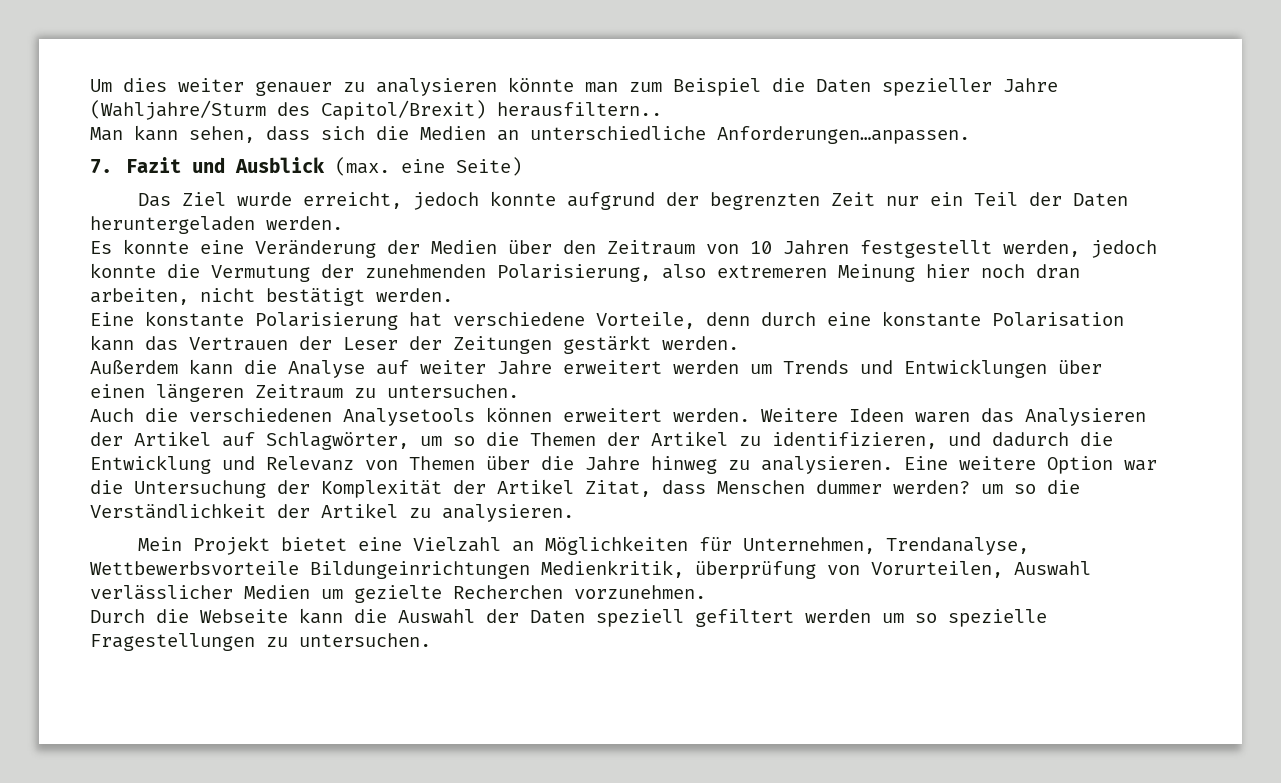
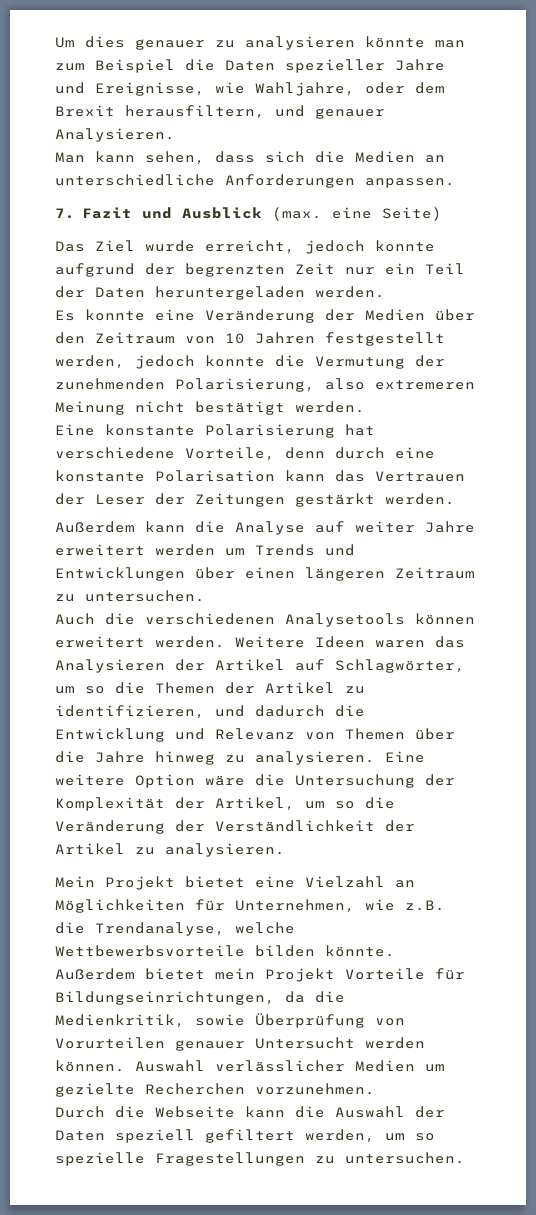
[178,78,244,92] weiter -> (125, 42) none
[90,100,662,120] (Wahljahre/Sturm des Capitol/Brexit) herausfiltern.. -> [55,82,445,96] [55,105,385,119] [55,128,175,142] und Ereignisse, wie Wahljahre, oder dem Brexit herausfiltern, und genauer Analysieren.
[717,126,970,144] Anforderungen…anpassen. -> [225,174,455,188] Anforderungen anpassen.
[926,264,1080,279] [90,288,189,305] hier noch dran arbeiten, -> (125, 408) none
[1124,460,1157,471] war -> [205,775,245,786] wäre
[497,479,1080,497] Artikel Zitat, dass Menschen dummer werden? um so die -> [215,797,395,811] [55,820,205,834] Artikel, um so die Veränderung der
[885,537,1029,555] [90,560,1003,579] Trendanalyse, Wettbewerbsvorteile Bildungeinrichtungen Medienkritik, überprüfung von Vorurteilen, -> [365,899,445,911] [55,922,295,936] [55,945,395,957] [55,968,465,982] [55,991,345,1005] [55,1013,405,1028] [55,1037,425,1051] [55,1060,125,1072] wie z.B. die Trendanalyse, welche Wettbewerbsvorteile bilden könnte. Außerdem bietet mein Projekt Vorteile für Bildungseinrichtungen, da die Medienkritik, sowie Überprüfung von Vorurteilen genauer Untersucht werden können.
[805,609,871,623] werden -> [305,1129,375,1143] werden,

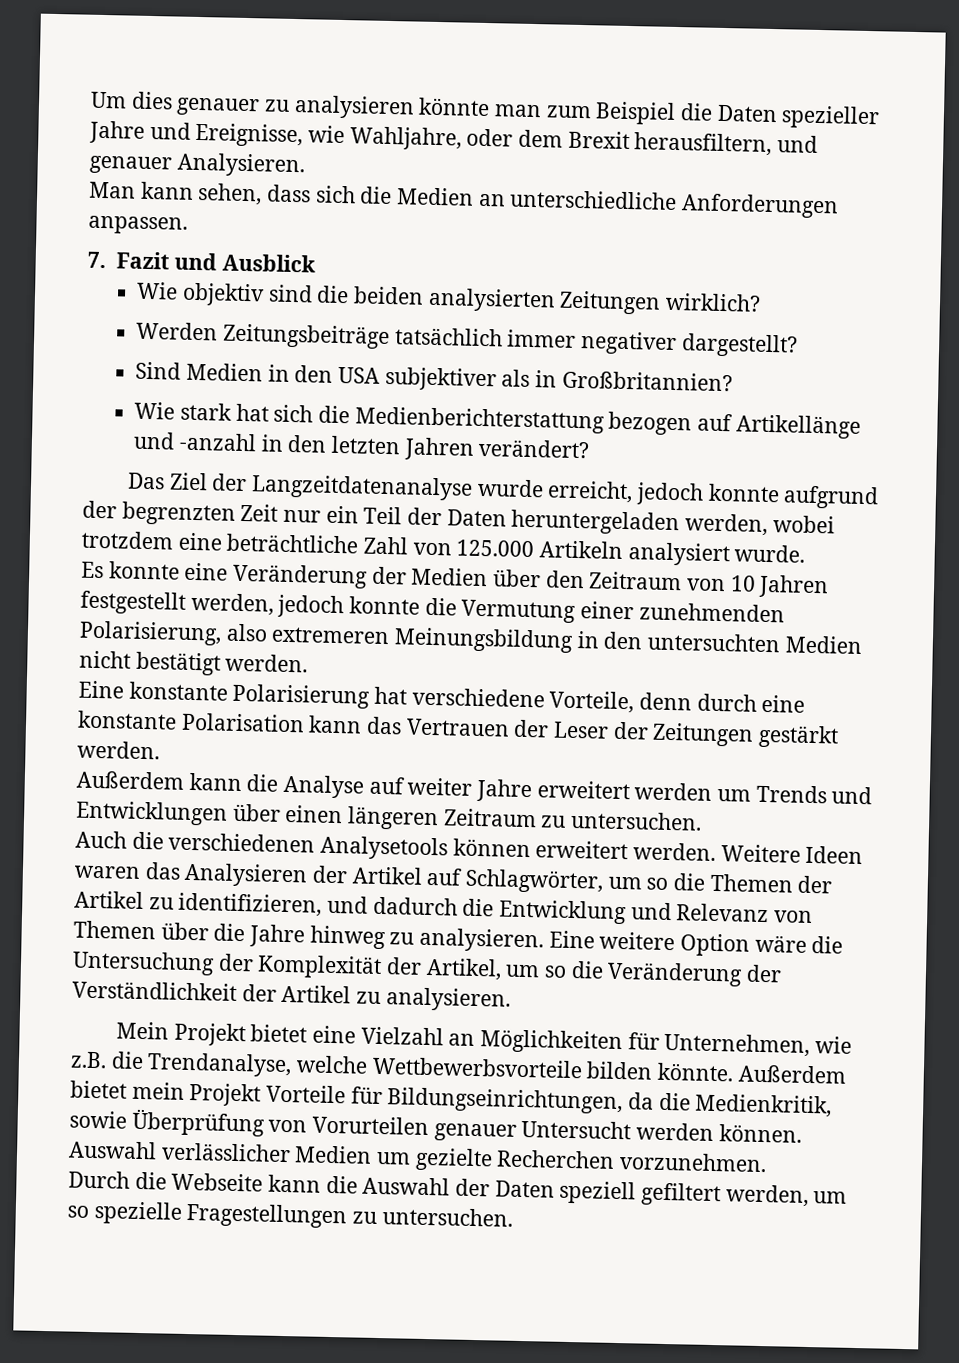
[271,207,442,221] (max. eine Seite) -> [136,281,761,315] [136,321,798,358] [135,361,733,392] [134,401,861,439] [133,431,591,461] // Wie objektiv sind die beiden analysierten Zeitungen wirklich? // Werden Zeitungsbeiträge tatsächlich immer negativer dargestellt? // Sind Medien in den USA subjektiver als in Großbritannien? // Wie stark hat sich die Medienberichterstattung bezogen auf Artikellänge und -anzahl in den letzten Jahren verändert?
(135, 246) none -> [211,473,473,501] der Langzeitdatenanalyse
[315,286,385,298] werden. -> [685,513,835,537] [81,530,806,567] werden, wobei trotzdem eine beträchtliche Zahl von 125.000 Artikeln analysiert wurde.
[415,355,445,367] der -> [580,601,635,620] einer
[55,401,125,415] Meinung -> [394,627,863,654] Meinungsbildung in den untersuchten Medien

